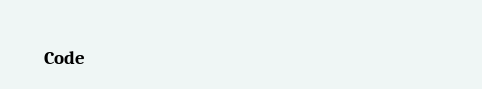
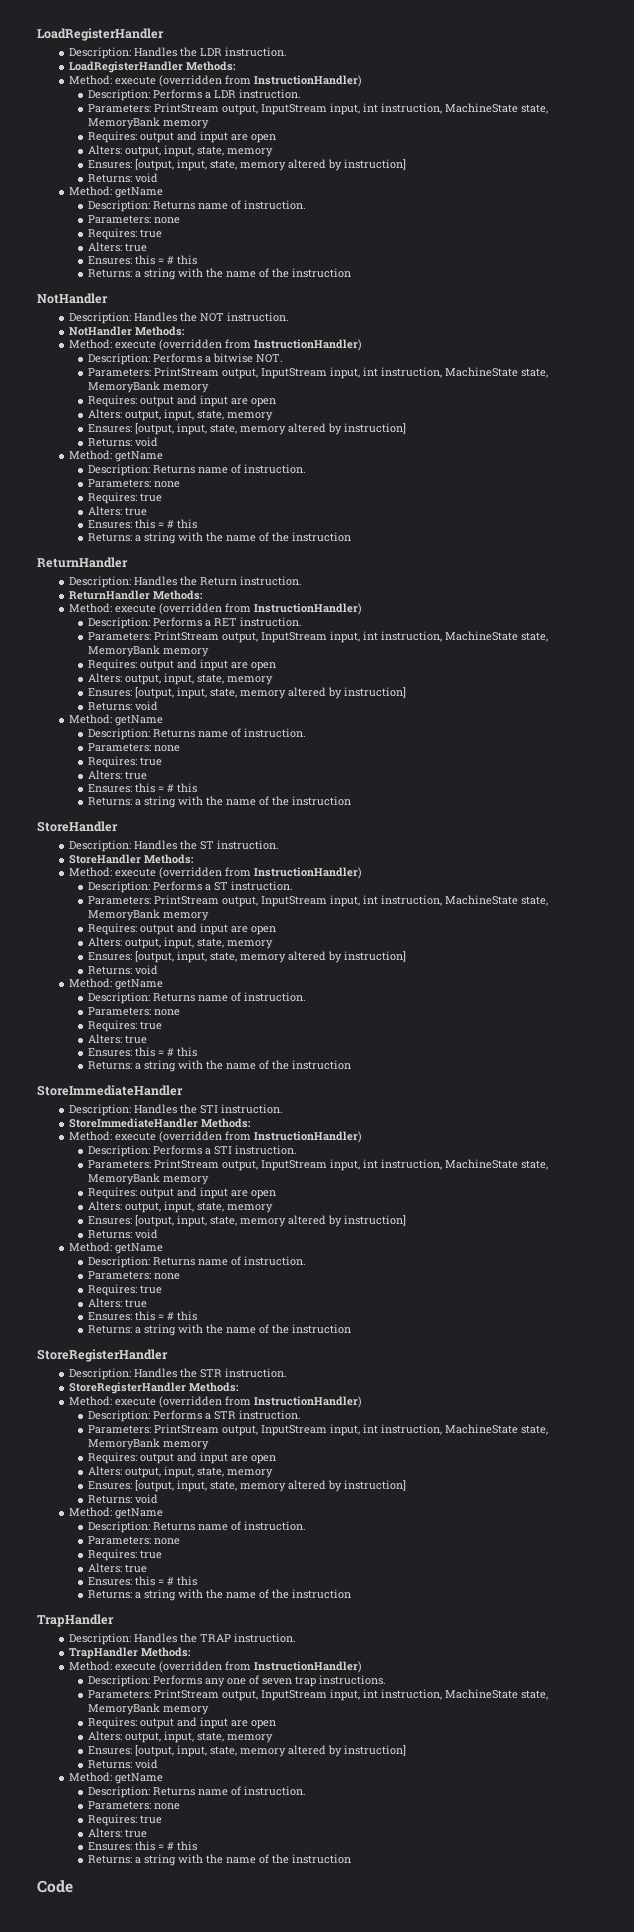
(44, 57) none -> [37,28,164,41] [68,47,287,59] [68,61,236,73] [68,75,362,87] [88,89,302,101] [88,103,549,115] [88,117,210,129] [88,131,277,143] [88,145,274,157] [88,159,407,171] [88,173,159,183] [68,186,163,198] [88,200,307,212] [88,215,181,224] [88,228,163,240] [88,242,148,252] [88,255,198,265] [88,268,352,280] [37,293,108,304] [68,312,289,324] [68,326,185,336] [68,339,362,351] [88,353,284,365] [88,367,549,379] [88,381,210,393] [88,395,277,407] [88,409,274,421] [88,423,407,435] [88,437,159,447] [68,450,163,462] [88,464,307,476] [88,479,181,488] [88,492,163,504] [88,506,148,516] [88,519,198,529] [88,532,352,544] [37,557,128,568] [68,576,302,588] [68,590,203,600] [68,603,362,615] [88,617,303,629] [88,631,549,643] [88,645,210,657] [88,659,277,671] [88,673,274,685] [88,687,407,699] [88,701,159,711] [68,714,163,726] [88,728,307,740] [88,743,181,752] [88,756,163,768] [88,770,148,780] [88,783,198,793] [88,796,352,808] [37,821,118,832] [68,840,279,852] [68,854,194,864] [68,867,362,879] [88,881,294,893] [88,895,549,907] [88,909,210,921] [88,923,277,935] [88,937,274,949] [88,951,407,963] [88,965,159,975] [68,978,163,990] [88,992,307,1004] [88,1007,181,1016] [88,1020,163,1032] [88,1034,148,1044] [88,1047,198,1057] [88,1060,352,1072] [37,1085,183,1096] [68,1104,283,1116] [68,1118,251,1128] [68,1131,362,1143] [88,1145,298,1157] [88,1159,549,1171] [88,1173,210,1185] [88,1187,277,1199] [88,1201,274,1213] [88,1215,407,1227] [88,1229,159,1239] [68,1242,163,1254] [88,1256,307,1268] [88,1271,181,1280] [88,1284,163,1296] [88,1298,148,1308] [88,1311,198,1321] [88,1324,352,1336] [37,1349,168,1362] [68,1368,287,1380] [68,1382,239,1394] [68,1396,362,1408] [88,1410,302,1422] [88,1424,549,1436] [88,1438,210,1450] [88,1452,277,1464] [88,1466,274,1478] [88,1480,407,1492] [88,1494,159,1504] [68,1507,163,1519] [88,1521,307,1533] [88,1536,181,1545] [88,1549,163,1561] [88,1563,148,1573] [88,1576,198,1586] [88,1589,352,1601] [37,1614,114,1627] [68,1633,296,1645] [68,1647,191,1659] [68,1661,362,1673] [88,1675,387,1687] [88,1689,549,1701] [88,1703,210,1715] [88,1717,277,1729] [88,1731,274,1743] [88,1745,407,1757] [88,1759,159,1769] [68,1772,163,1784] [88,1786,307,1798] [88,1801,181,1810] [88,1814,163,1826] [88,1828,148,1838] [88,1841,198,1851] [88,1854,352,1866] LoadRegisterHandler // Description: Handles the LDR instruction. // LoadRegisterHandler Methods: // Method: execute (overridden from InstructionHandler) // Description: Performs a LDR instruction. // Parameters: PrintStream output, InputStream input, int instruction, MachineState state, MemoryBank memory // Requires: output and input are open // Alters: output, input, state, memory // Ensures: [output, input, state, memory altered by instruction] // Returns: void // Method: getName // Description: Returns name of instruction. // Parameters: none // Requires: true // Alters: true // Ensures: this = # this // Returns: a string with the name of the instruction // NotHandler // Description: Handles the NOT instruction. // NotHandler Methods: // Method: execute (overridden from InstructionHandler) // Description: Performs a bitwise NOT. // Parameters: PrintStream output, InputStream input, int instruction, MachineState state, MemoryBank memory // Requires: output and input are open // Alters: output, input, state, memory // Ensures: [output, input, state, memory altered by instruction] // Returns: void // Method: getName // Description: Returns name of instruction. // Parameters: none // Requires: true // Alters: true // Ensures: this = # this // Returns: a string with the name of the instruction // ReturnHandler // Description: Handles the Return instruction. // ReturnHandler Methods: // Method: execute (overridden from InstructionHandler) // Description: Performs a RET instruction. // Parameters: PrintStream output, InputStream input, int instruction, MachineState state, MemoryBank memory // Requires: output and input are open // Alters: output, input, state, memory // Ensures: [output, input, state, memory altered by instruction] // Returns: void // Method: getName // Description: Returns name of instruction. // Parameters: none // Requires: true // Alters: true // Ensures: this = # this // Returns: a string with the name of the instruction // StoreHandler // Description: Handles the ST instruction. // StoreHandler Methods: // Method: execute (overridden from InstructionHandler) // Description: Performs a ST instruction. // Parameters: PrintStream output, InputStream input, int instruction, MachineState state, MemoryBank memory // Requires: output and input are open // Alters: output, input, state, memory // Ensures: [output, input, state, memory altered by instruction] // Returns: void // Method: getName // Description: Returns name of instruction. // Parameters: none // Requires: true // Alters: true // Ensures: this = # this // Returns: a string with the name of the instruction // StoreImmediateHandler // Description: Handles the STI instruction. // StoreImmediateHandler Methods: // Method: execute (overridden from InstructionHandler) // Description: Performs a STI instruction. // Parameters: PrintStream output, InputStream input, int instruction, MachineState state, MemoryBank memory // Requires: output and input are open // Alters: output, input, state, memory // Ensures: [output, input, state, memory altered by instruction] // Returns: void // Method: getName // Description: Returns name of instruction. // Parameters: none // Requires: true // Alters: true // Ensures: this = # this // Returns: a string with the name of the instruction // StoreRegisterHandler // Description: Handles the STR instruction. // StoreRegisterHandler Methods: // Method: execute (overridden from InstructionHandler) // Description: Performs a STR instruction. // Parameters: PrintStream output, InputStream input, int instruction, MachineState state, MemoryBank memory // Requires: output and input are open // Alters: output, input, state, memory // Ensures: [output, input, state, memory altered by instruction] // Returns: void // Method: getName // Description: Returns name of instruction. // Parameters: none // Requires: true // Alters: true // Ensures: this = # this // Returns: a string with the name of the instruction // TrapHandler // Description: Handles the TRAP instruction. // TrapHandler Methods: // Method: execute (overridden from InstructionHandler) // Description: Performs any one of seven trap instructions. // Parameters: PrintStream output, InputStream input, int instruction, MachineState state, MemoryBank memory // Requires: output and input are open // Alters: output, input, state, memory // Ensures: [output, input, state, memory altered by instruction] // Returns: void // Method: getName // Description: Returns name of instruction. // Parameters: none // Requires: true // Alters: true // Ensures: this = # this // Returns: a string with the name of the instruction //

